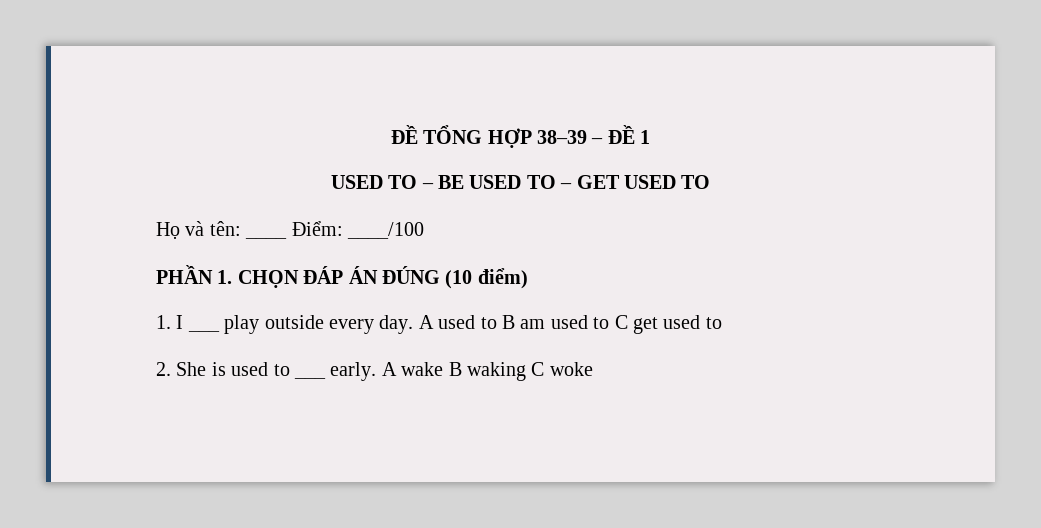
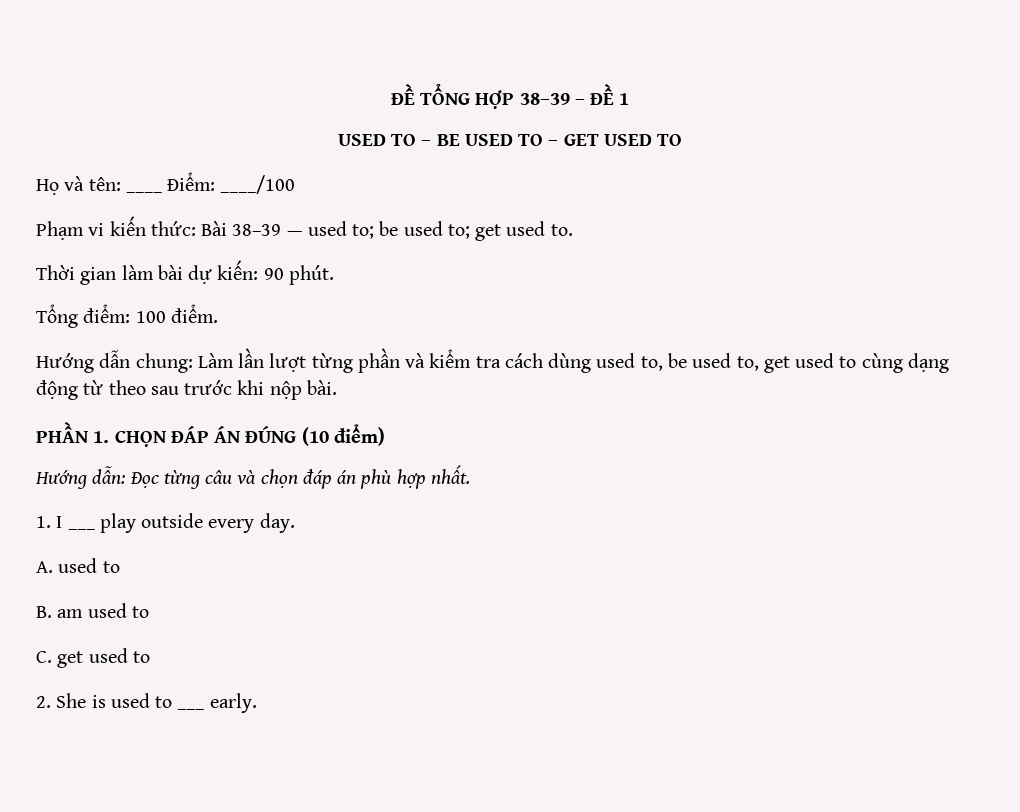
(424, 230) none -> [36,216,573,241] [36,260,334,285] [36,304,218,328] [36,348,949,373] [36,380,337,400] // Phạm vi kiến thức: Bài 38–39 — used to; be used to; get used to. // Thời gian làm bài dự kiến: 90 phút. // Tổng điểm: 100 điểm. // Hướng dẫn chung: Làm lần lượt từng phần và kiểm tra cách dùng used to, be used to, get used to cùng dạng động từ theo sau trước khi nộp bài.
(528, 278) none -> [35,465,470,489] // Hướng dẫn: Đọc từng câu và chọn đáp án phù hợp nhất.
[418,315,515,329] A used to B -> [36,558,120,573] [36,606,52,618] // A. used to // B.
[614,315,628,329] C -> [36,651,52,663] // C.
[381,362,593,381] A wake B waking C woke -> (257, 703) none

